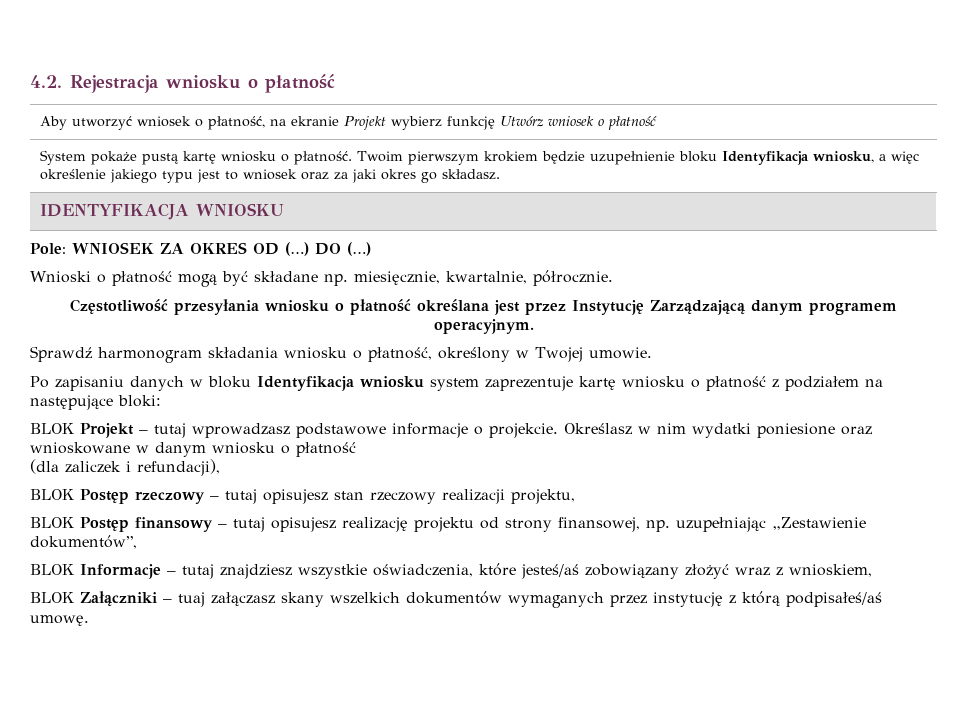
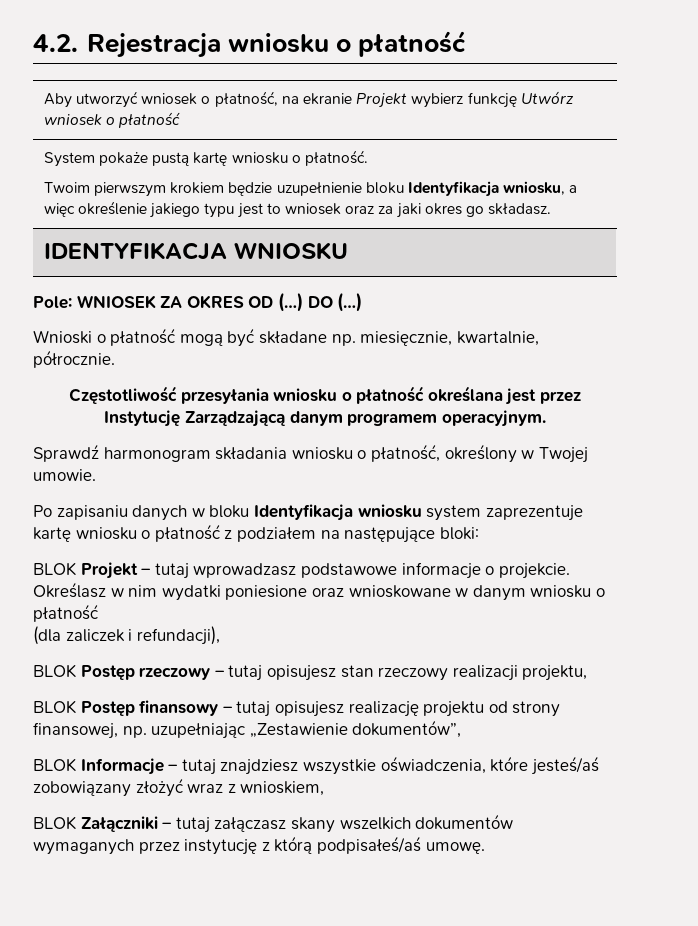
(353, 158) none -> (368, 158) //
[178,592,205,607] tuaj -> [175,817,210,833] tutaj

